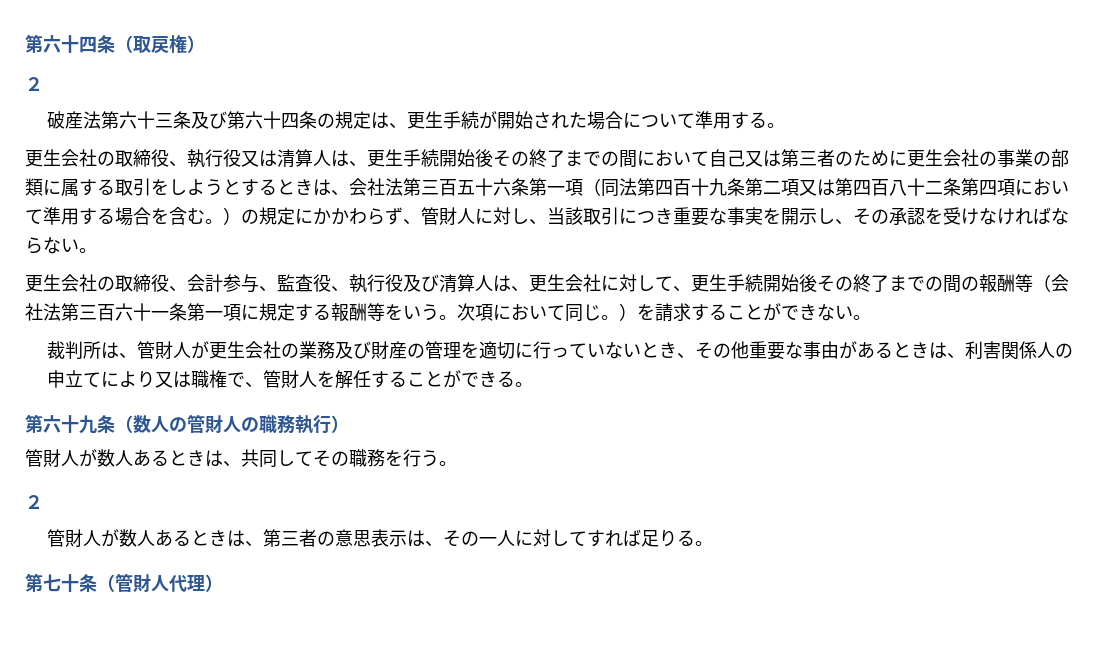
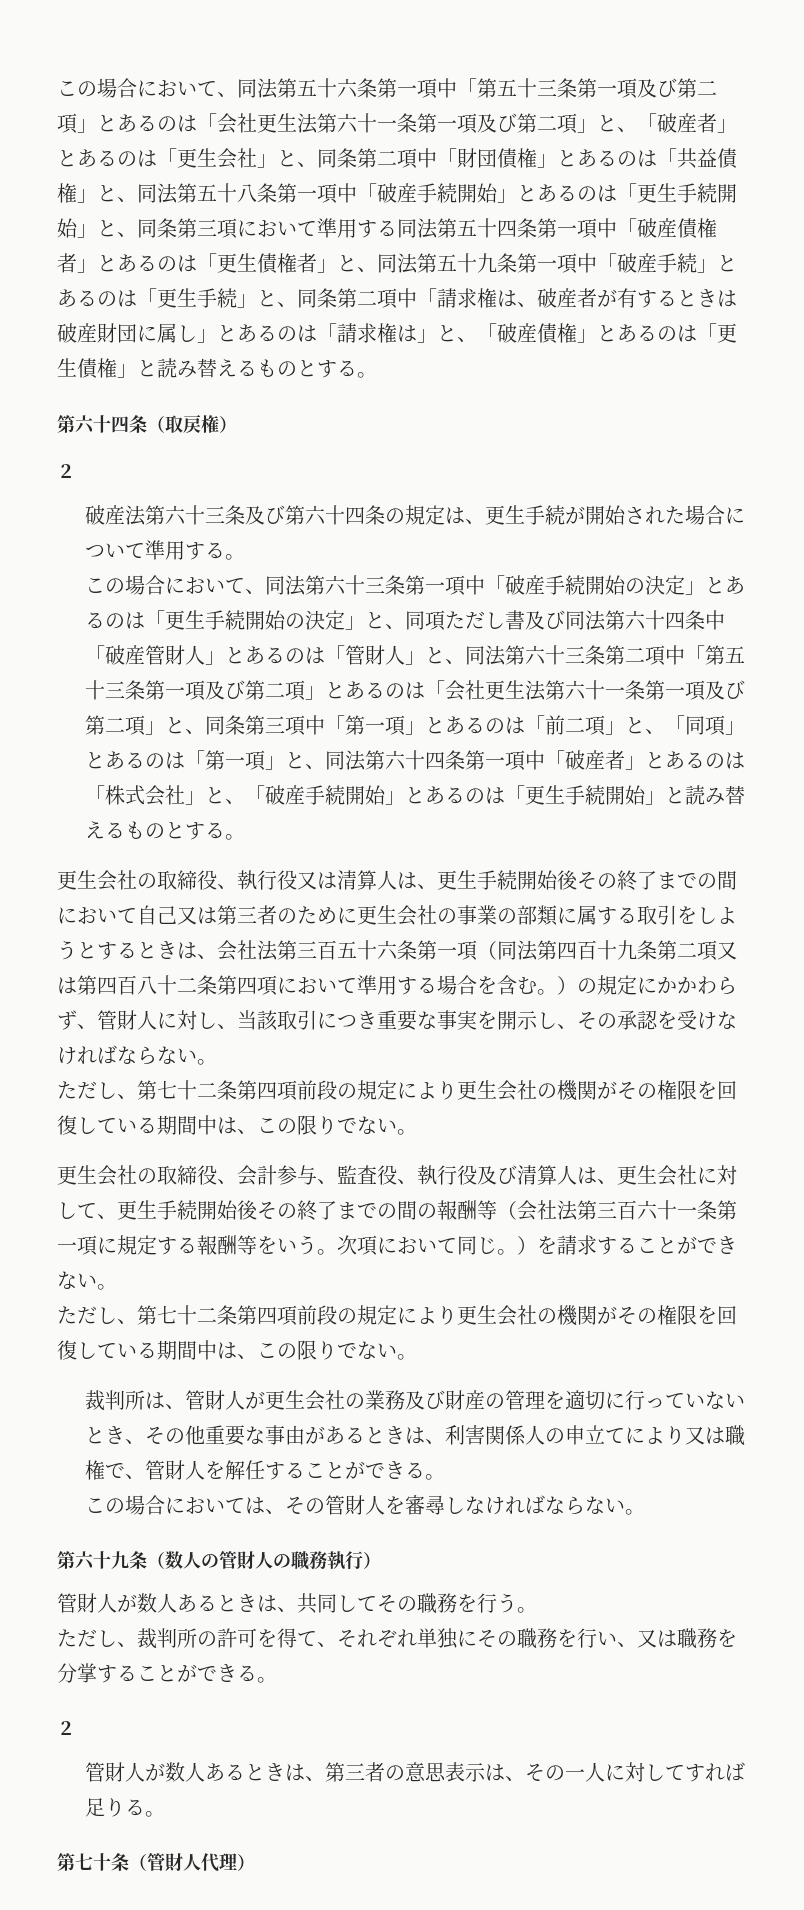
(25, 43) none -> [57,78,717,99] [57,113,737,134] [57,148,739,169] [57,183,737,204] [57,218,717,239] [57,253,737,274] [57,288,737,309] [57,323,737,344] [57,358,377,379] この場合において、同法第五十六条第一項中「第五十三条第一項及び第二項」とあるのは「会社更生法第六十一条第一項及び第二項」と、「破産者」とあるのは「更生会社」と、同条第二項中「財団債権」とあるのは「共益債権」と、同法第五十八条第一項中「破産手続開始」とあるのは「更生手続開始」と、同条第三項において準用する同法第五十四条第一項中「破産債権者」とあるのは「更生債権者」と、同法第五十九条第一項中「破産手続」とあるのは「更生手続」と、同条第二項中「請求権は、破産者が有するときは破産財団に属し」とあるのは「請求権は」と、「破産債権」とあるのは「更生債権」と読み替えるものとする。 //
(785, 125) none -> [84,575,745,596] [84,610,725,631] [84,645,745,666] [84,680,745,701] [84,715,745,736] [84,750,745,771] [84,785,745,806] [84,821,245,840] // この場合において、同法第六十三条第一項中「破産手続開始の決定」とあるのは「更生手続開始の決定」と、同項ただし書及び同法第六十四条中「破産管財人」とあるのは「管財人」と、同法第六十三条第二項中「第五十三条第一項及び第二項」とあるのは「会社更生法第六十一条第一項及び第二項」と、同条第三項中「第一項」とあるのは「前二項」と、「同項」とあるのは「第一項」と、同法第六十四条第一項中「破産者」とあるのは「株式会社」と、「破産手続開始」とあるのは「更生手続開始」と読み替えるものとする。
(97, 250) none -> [57,1080,737,1101] [57,1115,417,1135] // ただし、第七十二条第四項前段の規定により更生会社の機関がその権限を回復している期間中は、この限りでない。
(871, 317) none -> [57,1305,737,1326] [57,1340,417,1360] // ただし、第七十二条第四項前段の規定により更生会社の機関がその権限を回復している期間中は、この限りでない。
(533, 384) none -> [84,1495,645,1515] // この場合においては、その管財人を審尋しなければならない。
(457, 463) none -> [57,1628,737,1649] [57,1663,277,1683] // ただし、裁判所の許可を得て、それぞれ単独にその職務を行い、又は職務を分掌することができる。

